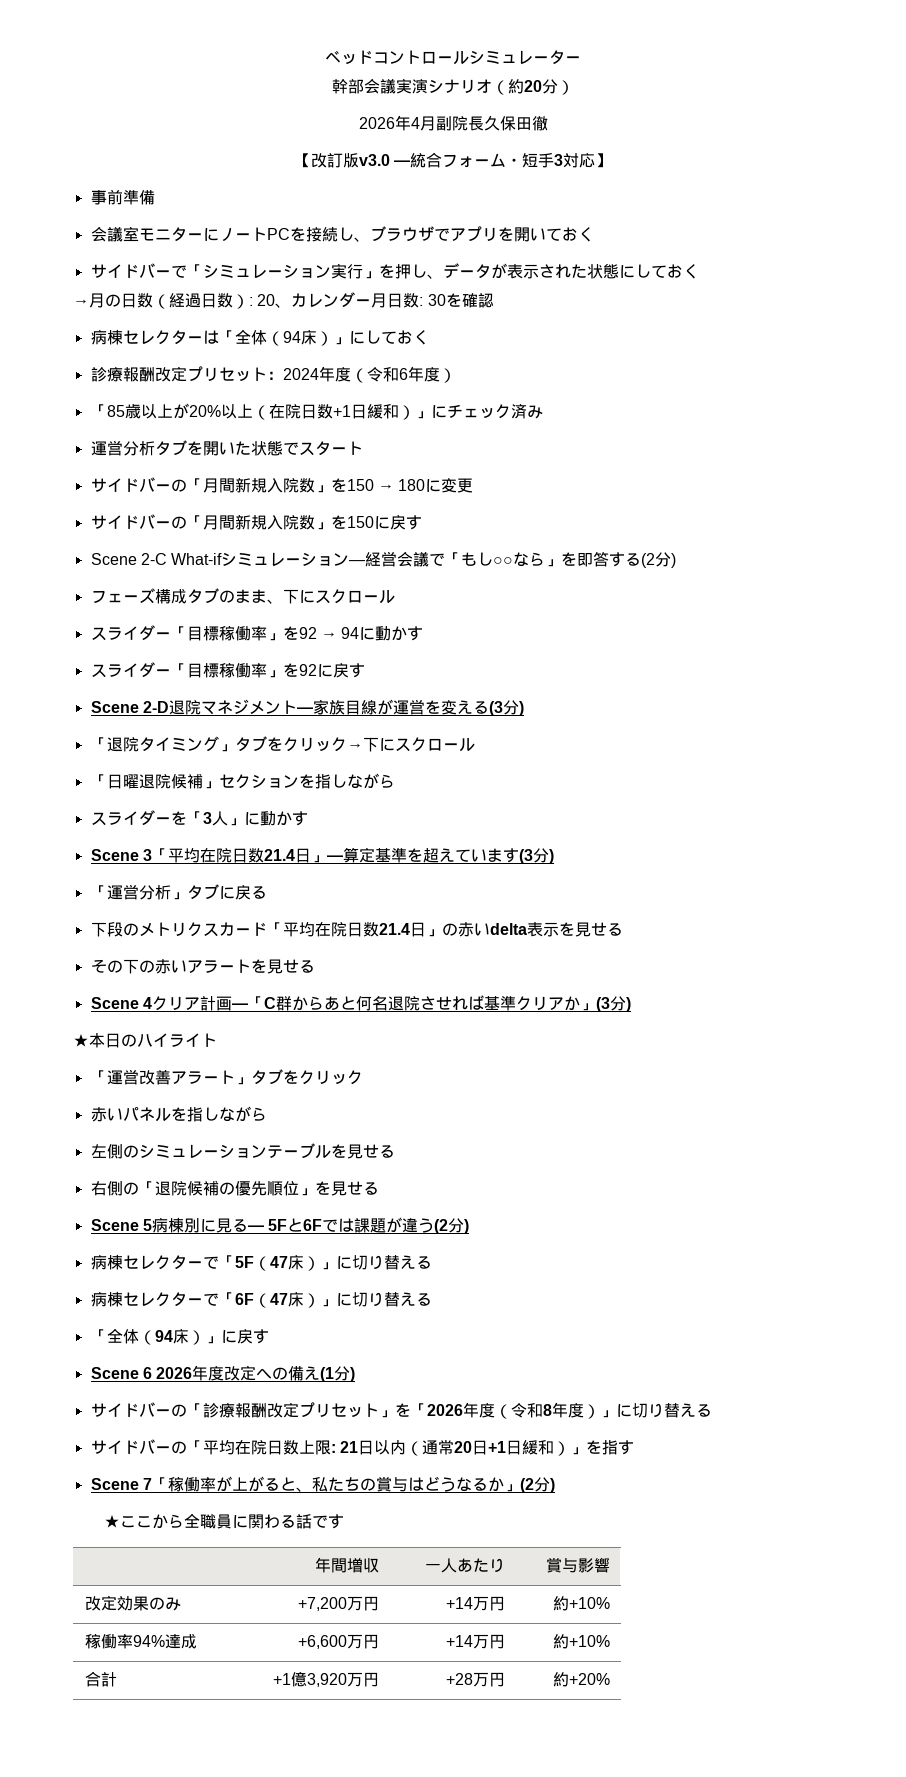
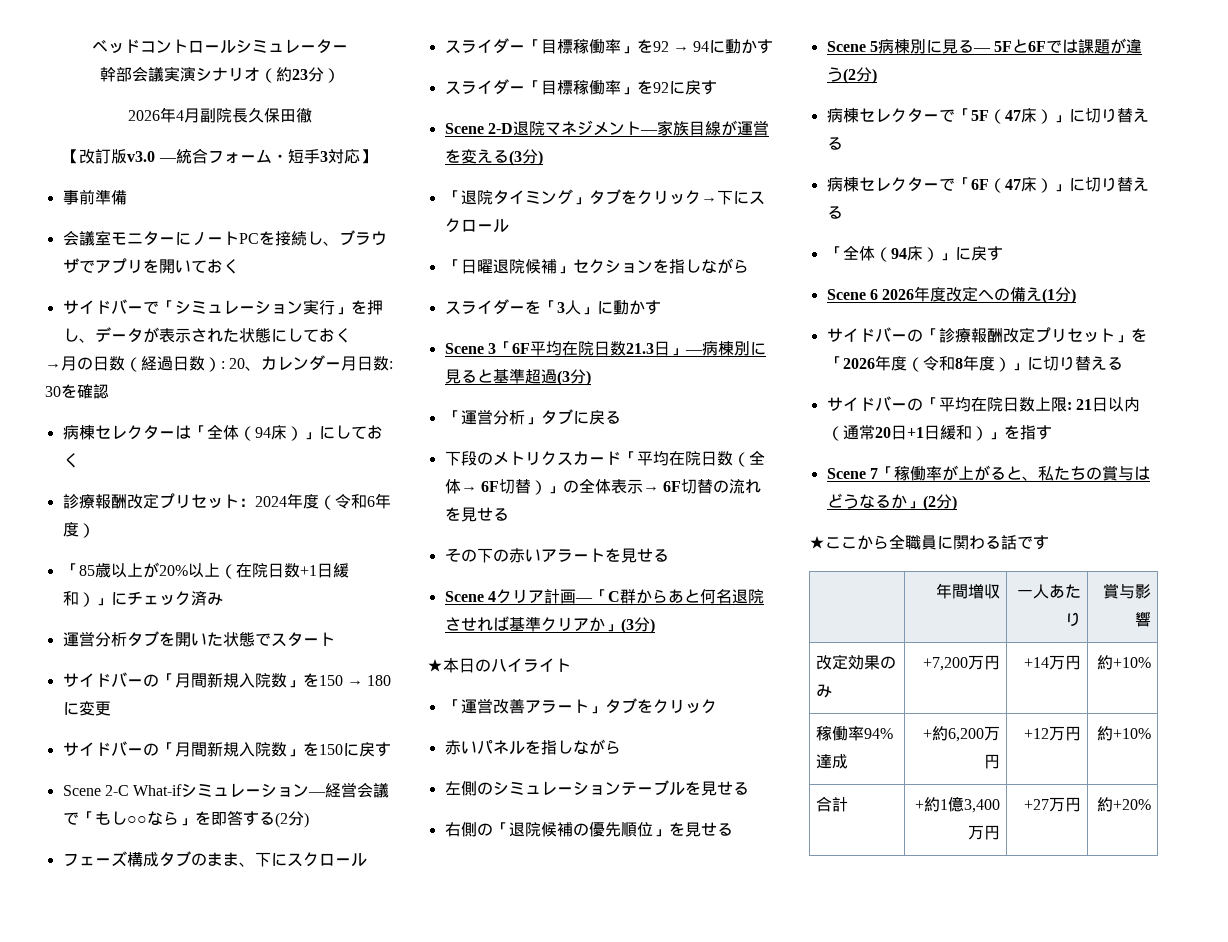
[524,80,542,92] 20 -> [291,69,308,80] 23
[167,848,295,863] 平均在院日数21.4 -> [511,341,654,356] 6F平均在院日数21.3
[342,847,519,863] 算定基準を超えています -> [701,340,766,356] [444,368,557,384] 病棟別に見ると基準超過
[378,922,559,937] 21.4日」の赤いdelta表示 -> [732,450,765,467] [444,478,762,495] （全体→ 6F切替）」の全体表示→ 6F切替の流れ
[297,1634,379,1649] [445,1635,473,1647] +6,600万円 | +14 -> [922,726,1000,742] [983,754,1000,769] [1023,728,1049,739] +約6,200万円 | +12
[272,1671,379,1687] [445,1673,473,1685] +1億3,920万円 | +28 -> [914,796,1000,813] [967,825,1000,840] [1023,799,1049,810] +約1億3,400万円 | +27

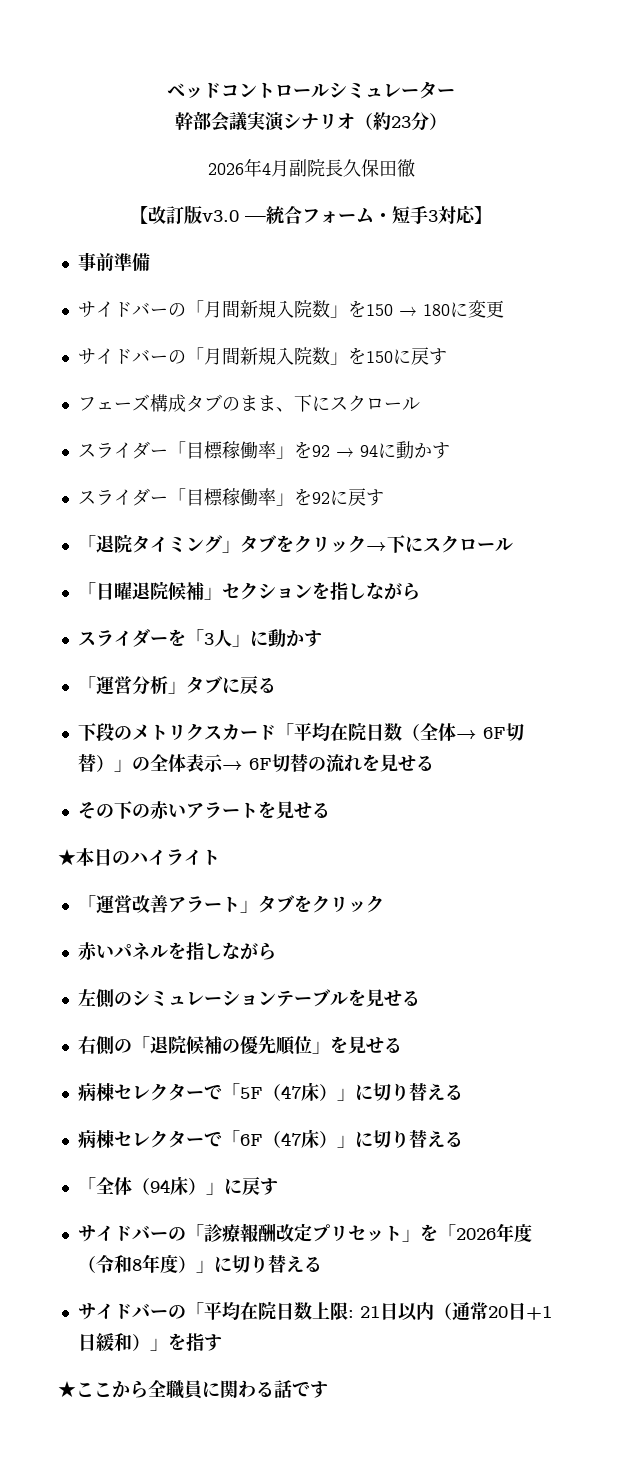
[62,230,387,246] [62,258,239,274] [62,299,383,315] [62,327,351,343] [45,355,394,372] [45,384,109,399] [62,424,383,441] [62,453,79,468] [62,493,391,510] [62,522,95,538] [62,562,349,579] [62,591,223,607] [62,631,335,647] // 会議室モニターにノートPCを接続し、ブラウザでアプリを開いておく // サイドバーで「シミュレーション実行」を押し、データが表示された状態にしておく // →月の日数（経過日数）: 20、カレンダー月日数: 30を確認 // 病棟セレクターは「全体（94床）」にしておく // 診療報酬改定プリセット：2024年度（令和6年度） // 「85歳以上が20%以上（在院日数+1日緩和）」にチェック済み // 運営分析タブを開いた状態でスタート -> (150, 262) none
[62,782,390,798] [62,810,309,828] // Scene 2-C What-ifシミュレーション—経営会議で「もし○○なら」を即答する(2分) -> (447, 356) none
[444,120,769,136] [444,149,543,166] // Scene 2-D退院マネジメント—家族目線が運営を変える(3分) -> (384, 497) none
[444,340,766,356] [444,368,591,386] // Scene 3「6F平均在院日数21.3日」—病棟別に見ると基準超過(3分) -> (322, 638) none
[444,589,764,604] [444,616,655,634] // Scene 4クリア計画—「C群からあと何名退院させれば基準クリアか」(3分) -> (330, 810) none
[826,38,1143,54] [826,67,877,84] // Scene 5病棟別に見る— 5Fと6Fでは課題が違う(2分) -> (402, 1045) none
[826,286,1077,304] // Scene 6 2026年度改定への備え(1分) -> (278, 1186) none
[826,465,1150,481] [826,493,957,511] // Scene 7「稼働率が上がると、私たちの賞与はどうなるか」(2分) -> (222, 1342) none
[935,583,1000,599] [1016,584,1081,599] [1064,612,1081,627] [1102,584,1151,599] [1134,611,1151,627] [816,654,897,670] [816,684,833,698] [922,655,1000,671] [1023,655,1081,670] [1096,655,1151,670] [816,725,894,741] [816,754,849,769] [922,726,1000,742] [983,754,1000,769] [1023,726,1081,741] [1096,726,1151,741] [816,796,849,812] [914,796,1000,813] [967,825,1000,840] [1023,797,1081,812] [1096,797,1151,812] // | 年間増収 | 一人あたり | 賞与影響 // 改定効果のみ | +7,200万円 | +14万円 | 約+10% // 稼働率94%達成 | +約6,200万円 | +12万円 | 約+10% // 合計 | +約1億3,400万円 | +27万円 | 約+20% -> (328, 1389) none

